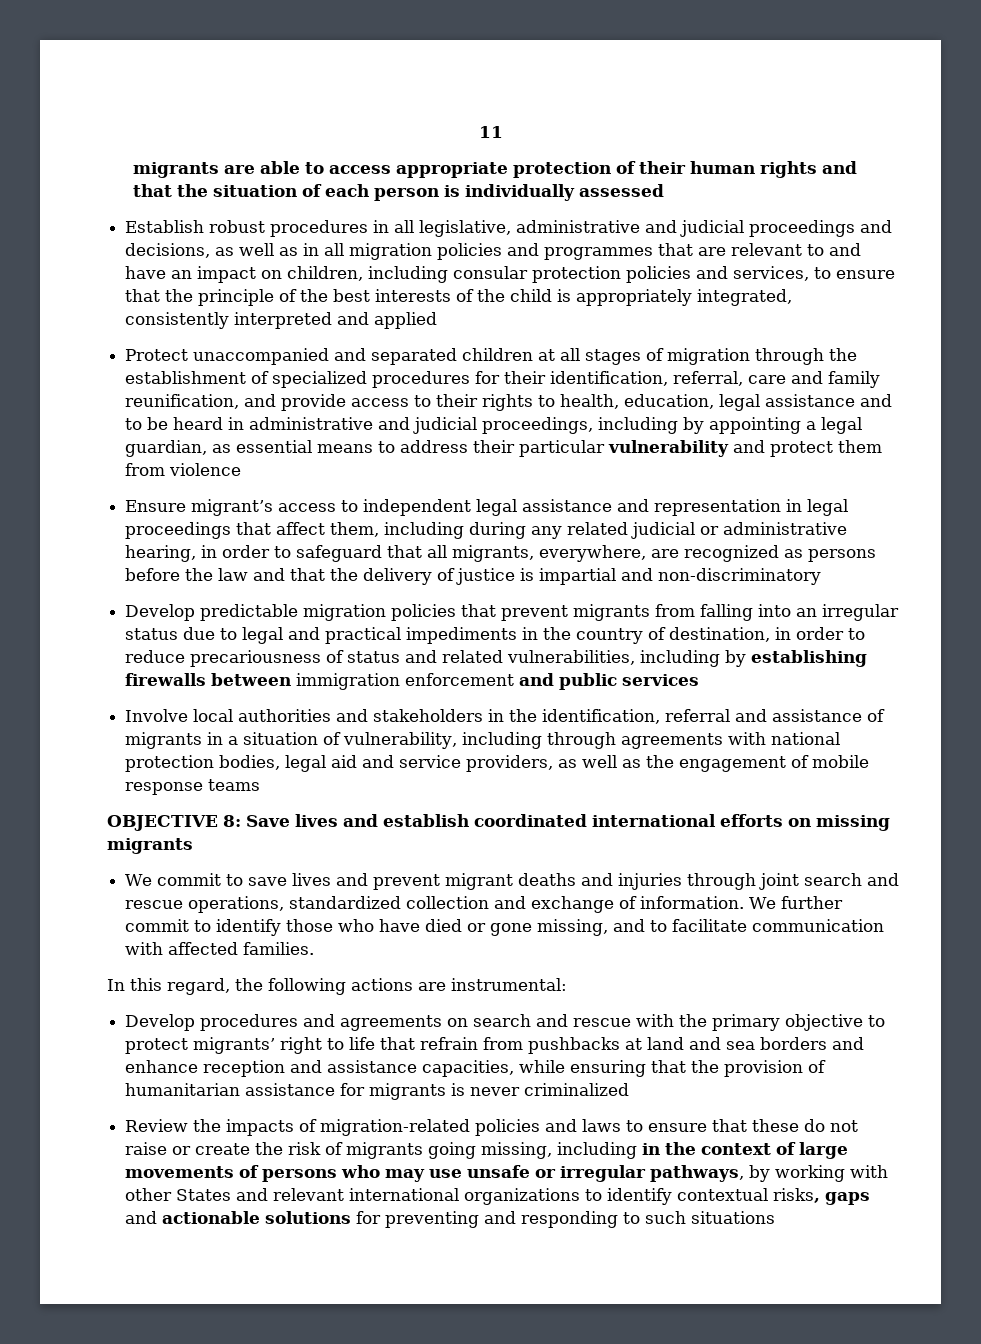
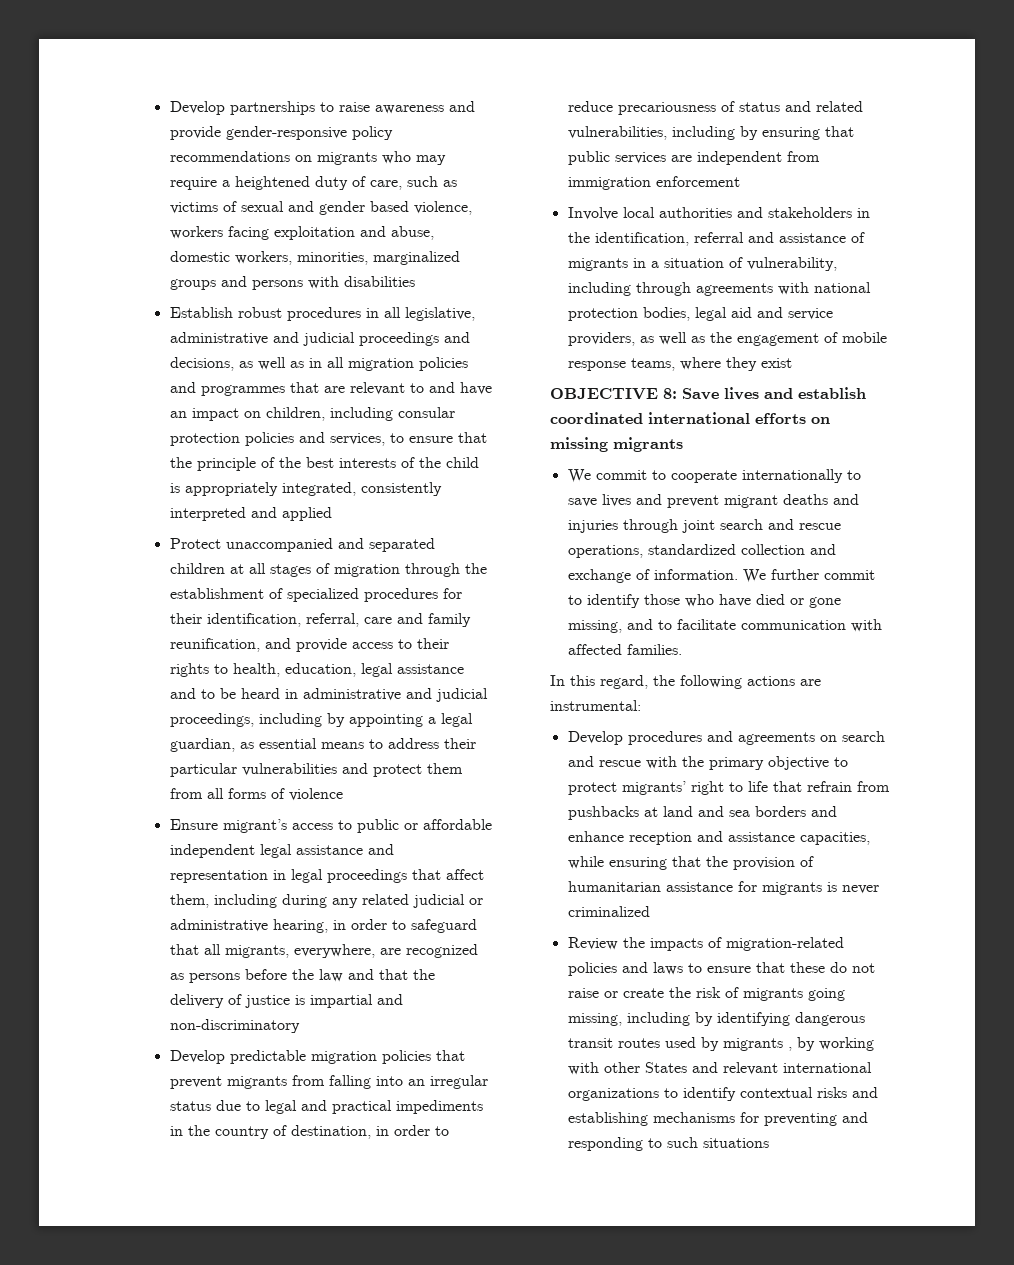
[478,126,503,138] [132,161,857,178] [132,184,664,201] 11 // migrants are able to access appropriate protection of their human rights and that the situation of each person is individually assessed -> [169,101,475,115] [169,126,393,140] [169,151,446,165] [169,176,457,190] [169,201,472,215] [169,226,434,240] [169,251,460,265] [169,276,415,290] Develop partnerships to raise awareness and provide gender-responsive policy recommendations on migrants who may require a heightened duty of care, such as victims of sexual and gender based violence, workers facing exploitation and abuse, domestic workers, minorities, marginalized groups and persons with disabilities
[607,440,729,457] vulnerability -> [241,763,337,776] vulnerabilities
(165, 469) none -> [206,788,285,799] all forms of
(358, 506) none -> [356,819,492,833] public or affordable
[750,650,867,667] [124,673,291,686] establishing firewalls between -> [761,126,854,140] [567,151,820,165] ensuring that public services are independent from
[518,673,699,690] and public services -> (740, 181) none
[207,779,260,791] teams -> [630,357,792,371] teams, where they exist
(243, 880) none -> [670,469,861,483] cooperate internationally to
[641,1142,848,1159] [124,1165,744,1182] in the context of large movements of persons who may use unsafe or irregular pathways, -> [694,1012,865,1026] [567,1037,792,1051] by identifying dangerous transit routes used by migrants ,
[772,1188,870,1205] [124,1211,351,1224] risks, gaps and actionable solutions -> [816,1087,878,1098] [567,1112,735,1126] risks and establishing mechanisms

